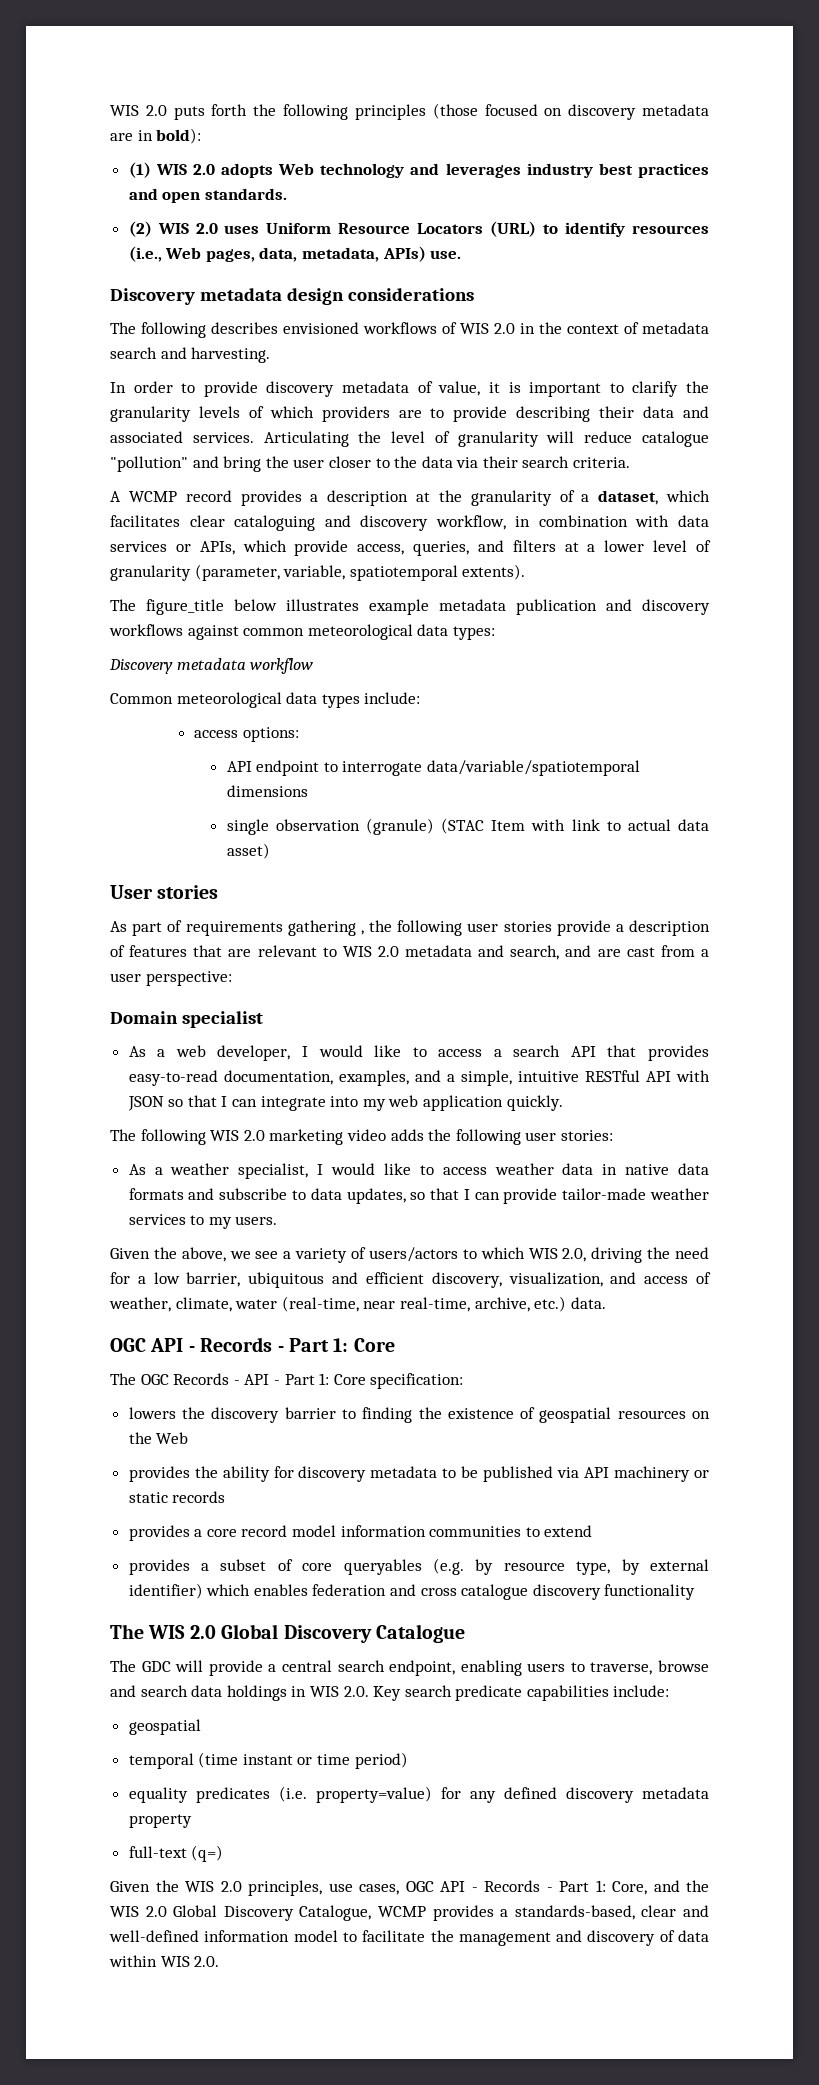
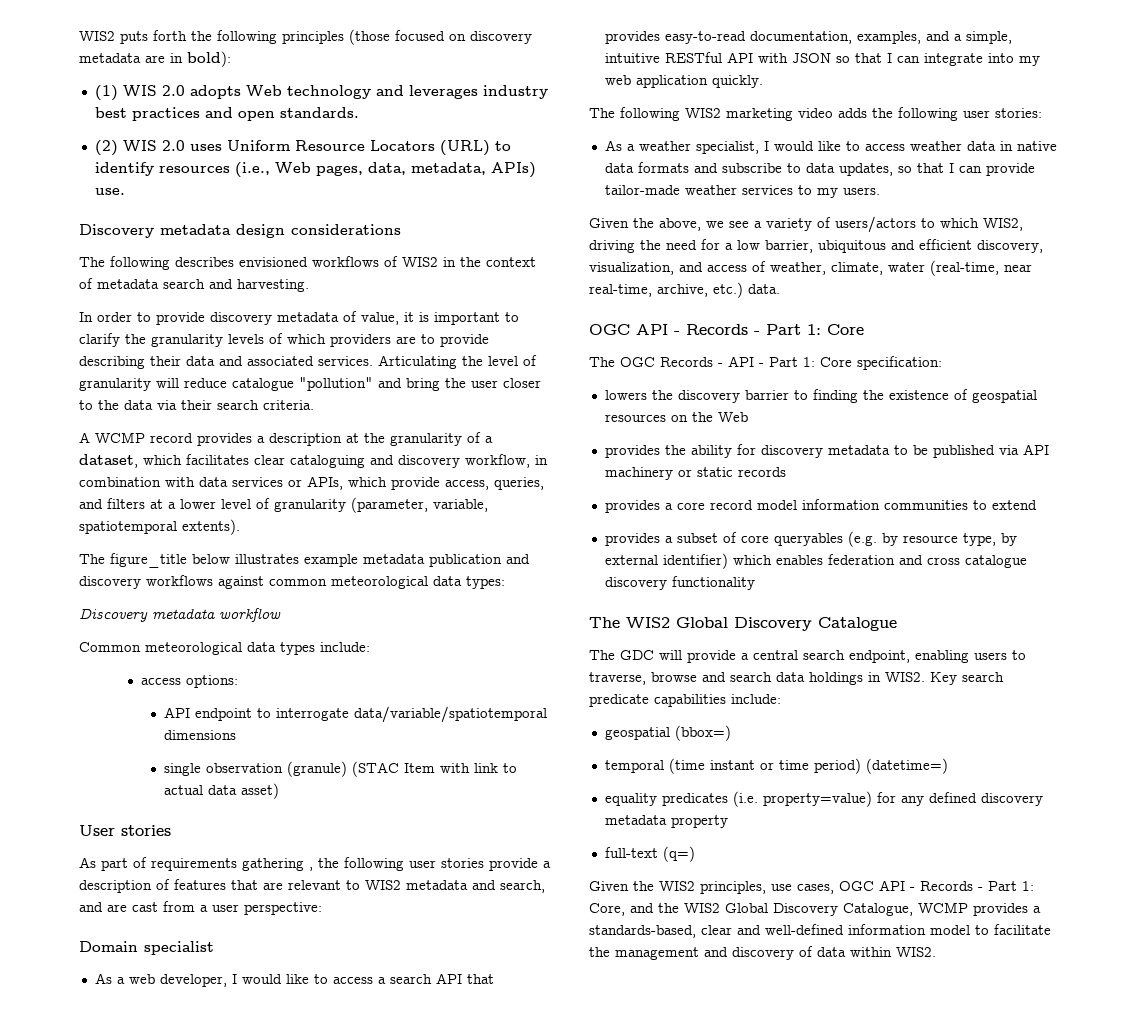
[110,105,167,116] WIS 2.0 -> [79,31,115,41] WIS2
[460,323,515,334] WIS 2.0 -> [402,257,438,267] WIS2
[342,946,399,957] WIS 2.0 -> [365,880,401,890] WIS2
[210,1130,265,1141] WIS 2.0 -> [685,108,721,118] WIS2
[528,1248,587,1262] WIS 2.0, -> [983,218,1023,231] WIS2,
[148,1625,216,1639] WIS 2.0 -> [626,617,670,628] WIS2
[309,1686,369,1697] WIS 2.0. -> [885,672,925,682] WIS2.
(201, 1727) none -> [674,725,731,741] (bbox=)
(408, 1760) none -> [865,758,948,774] (datetime=)
[185,1881,242,1892] WIS 2.0 -> [659,881,695,891] WIS2
[110,1906,167,1917] WIS 2.0 -> [684,903,720,913] WIS2
[160,1956,220,1967] WIS 2.0. -> [896,947,936,957] WIS2.

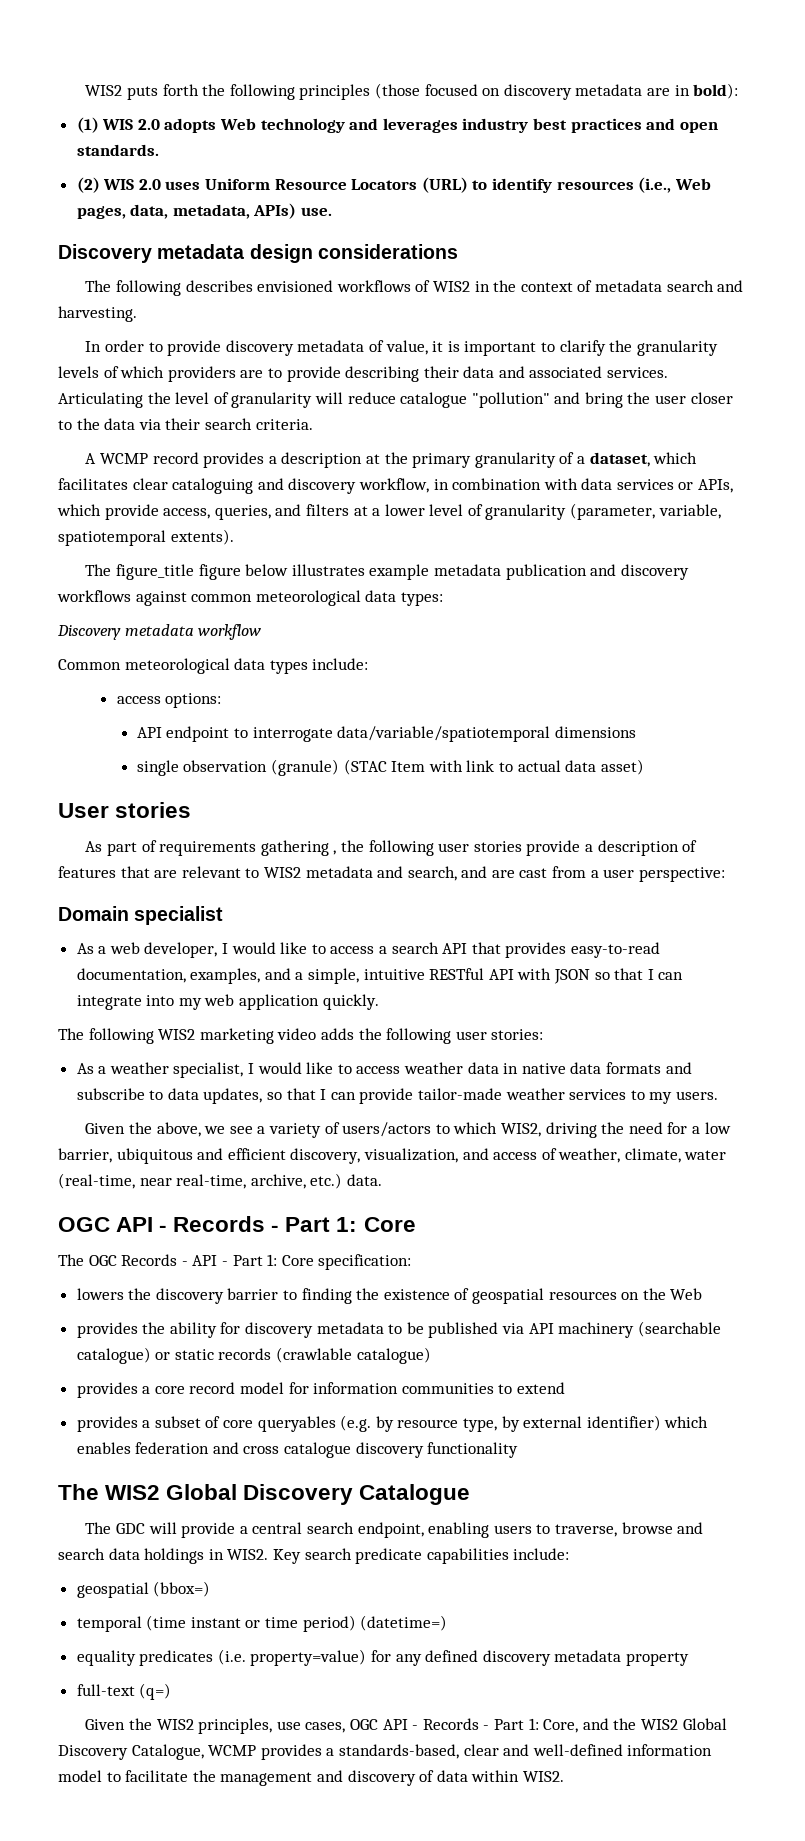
(385, 438) none -> [412,453,472,468] primary
(187, 560) none -> [198,564,241,580] figure
(673, 473) none -> [637,1321,721,1337] [76,1347,151,1364] (searchable catalogue)
(786, 472) none -> [276,1347,431,1364] (crawlable catalogue)
(797, 505) none -> [288,1382,309,1394] for

